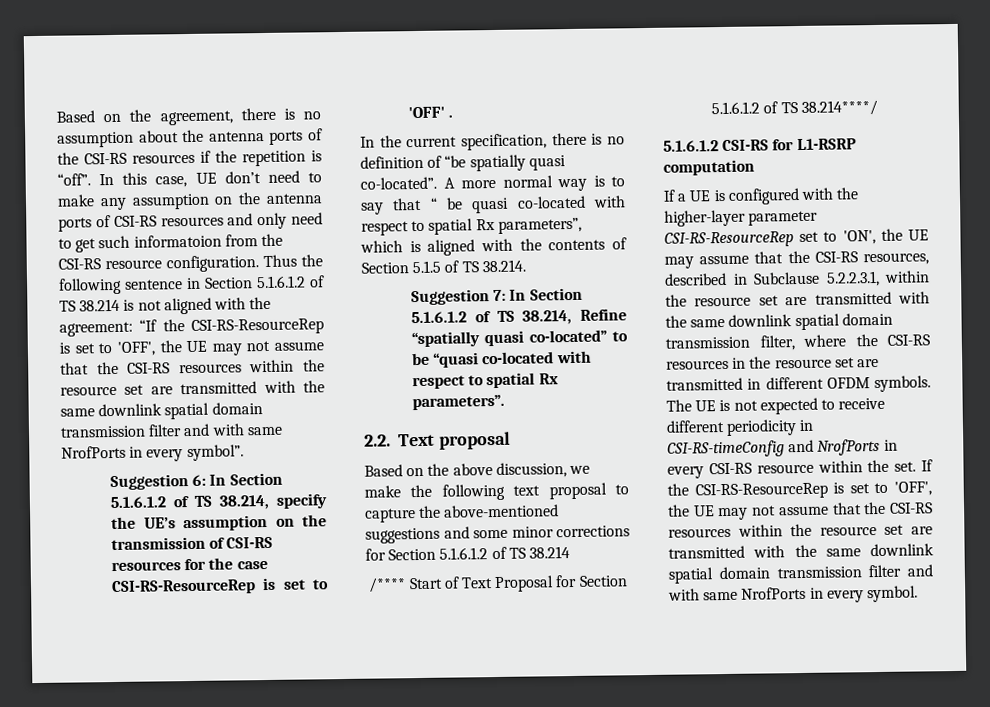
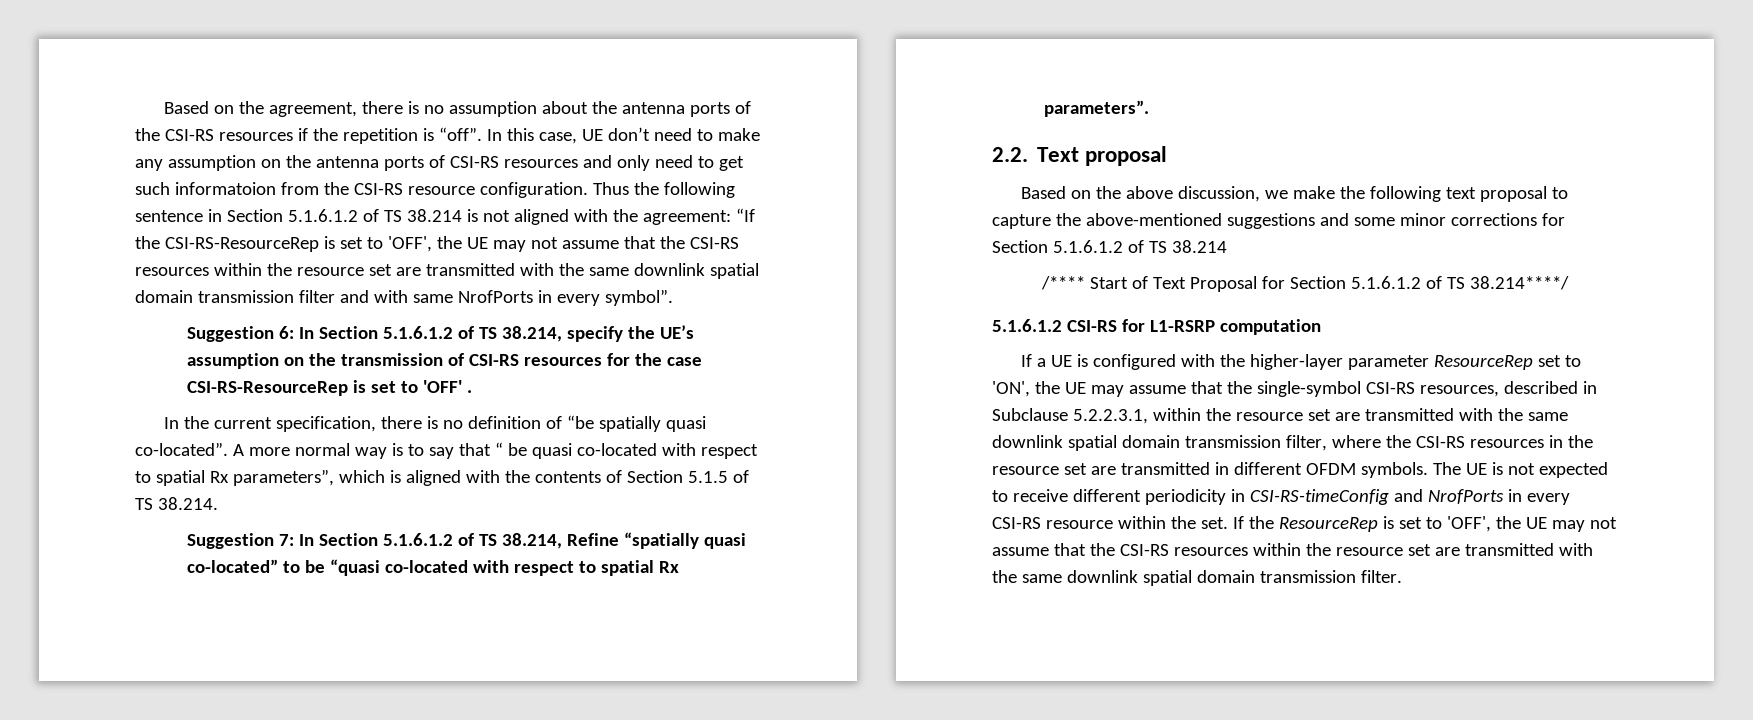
[664,231,794,248] CSI-RS-ResourceRep -> [1433,355,1533,370] ResourceRep
(810, 257) none -> [1256,381,1361,397] single-symbol
[694,482,828,500] CSI-RS-ResourceRep -> [1278,517,1378,532] ResourceRep
[868,564,933,578] [668,585,918,603] filter and with same NrofPorts in every symbol. -> [1360,570,1402,583] filter.

